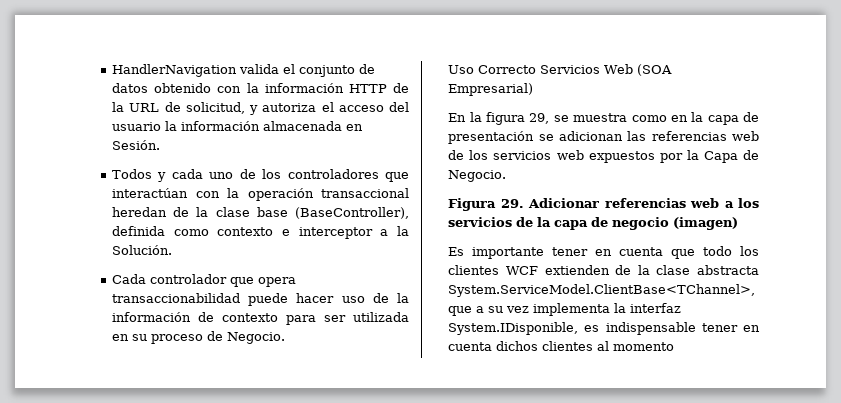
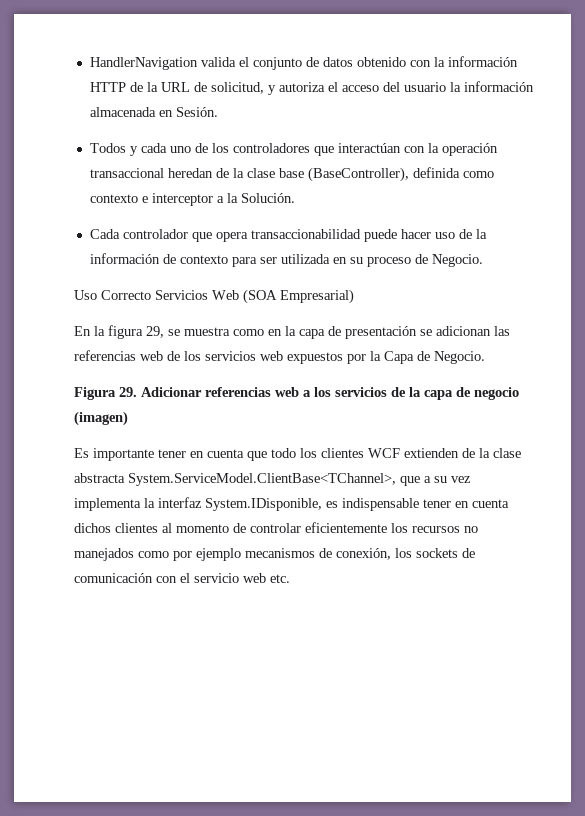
(675, 346) none -> [232,522,478,533] [73,548,475,561] [73,573,290,583] de controlar eficientemente los recursos no manejados como por ejemplo mecanismos de conexión, los sockets de comunicación con el servicio web etc.

